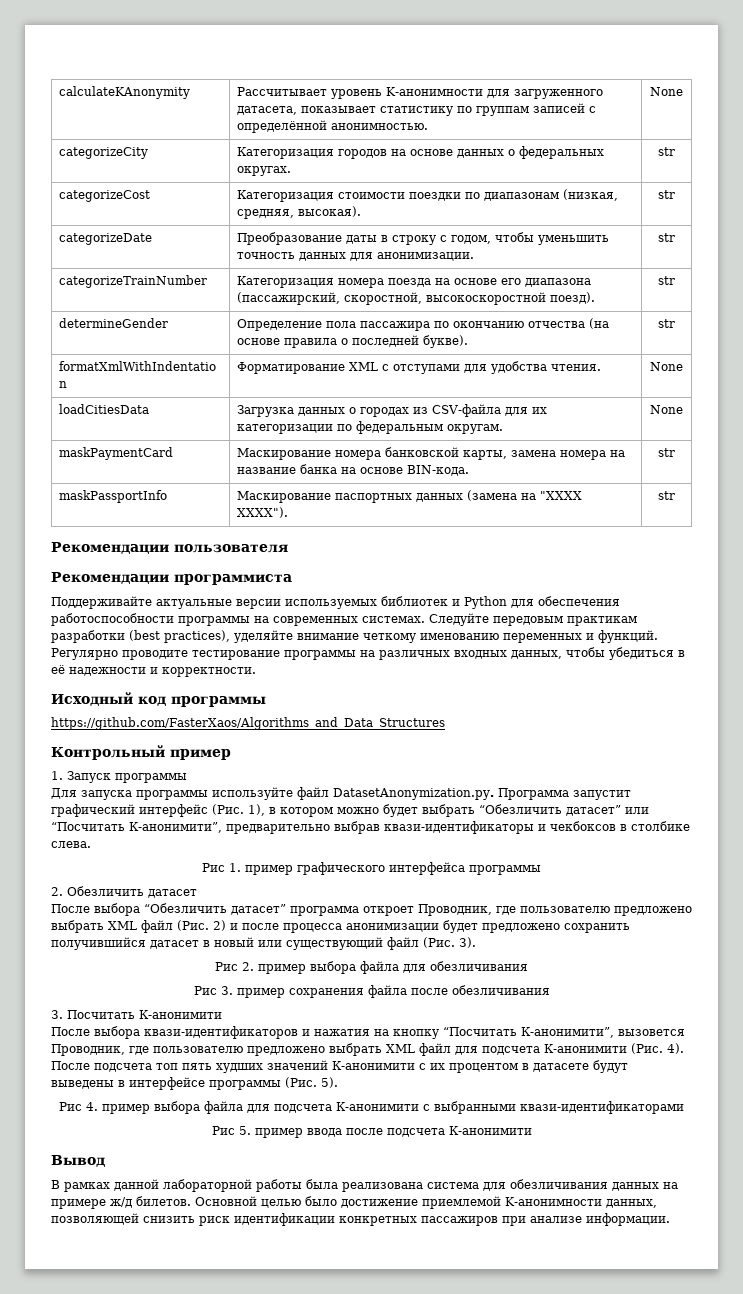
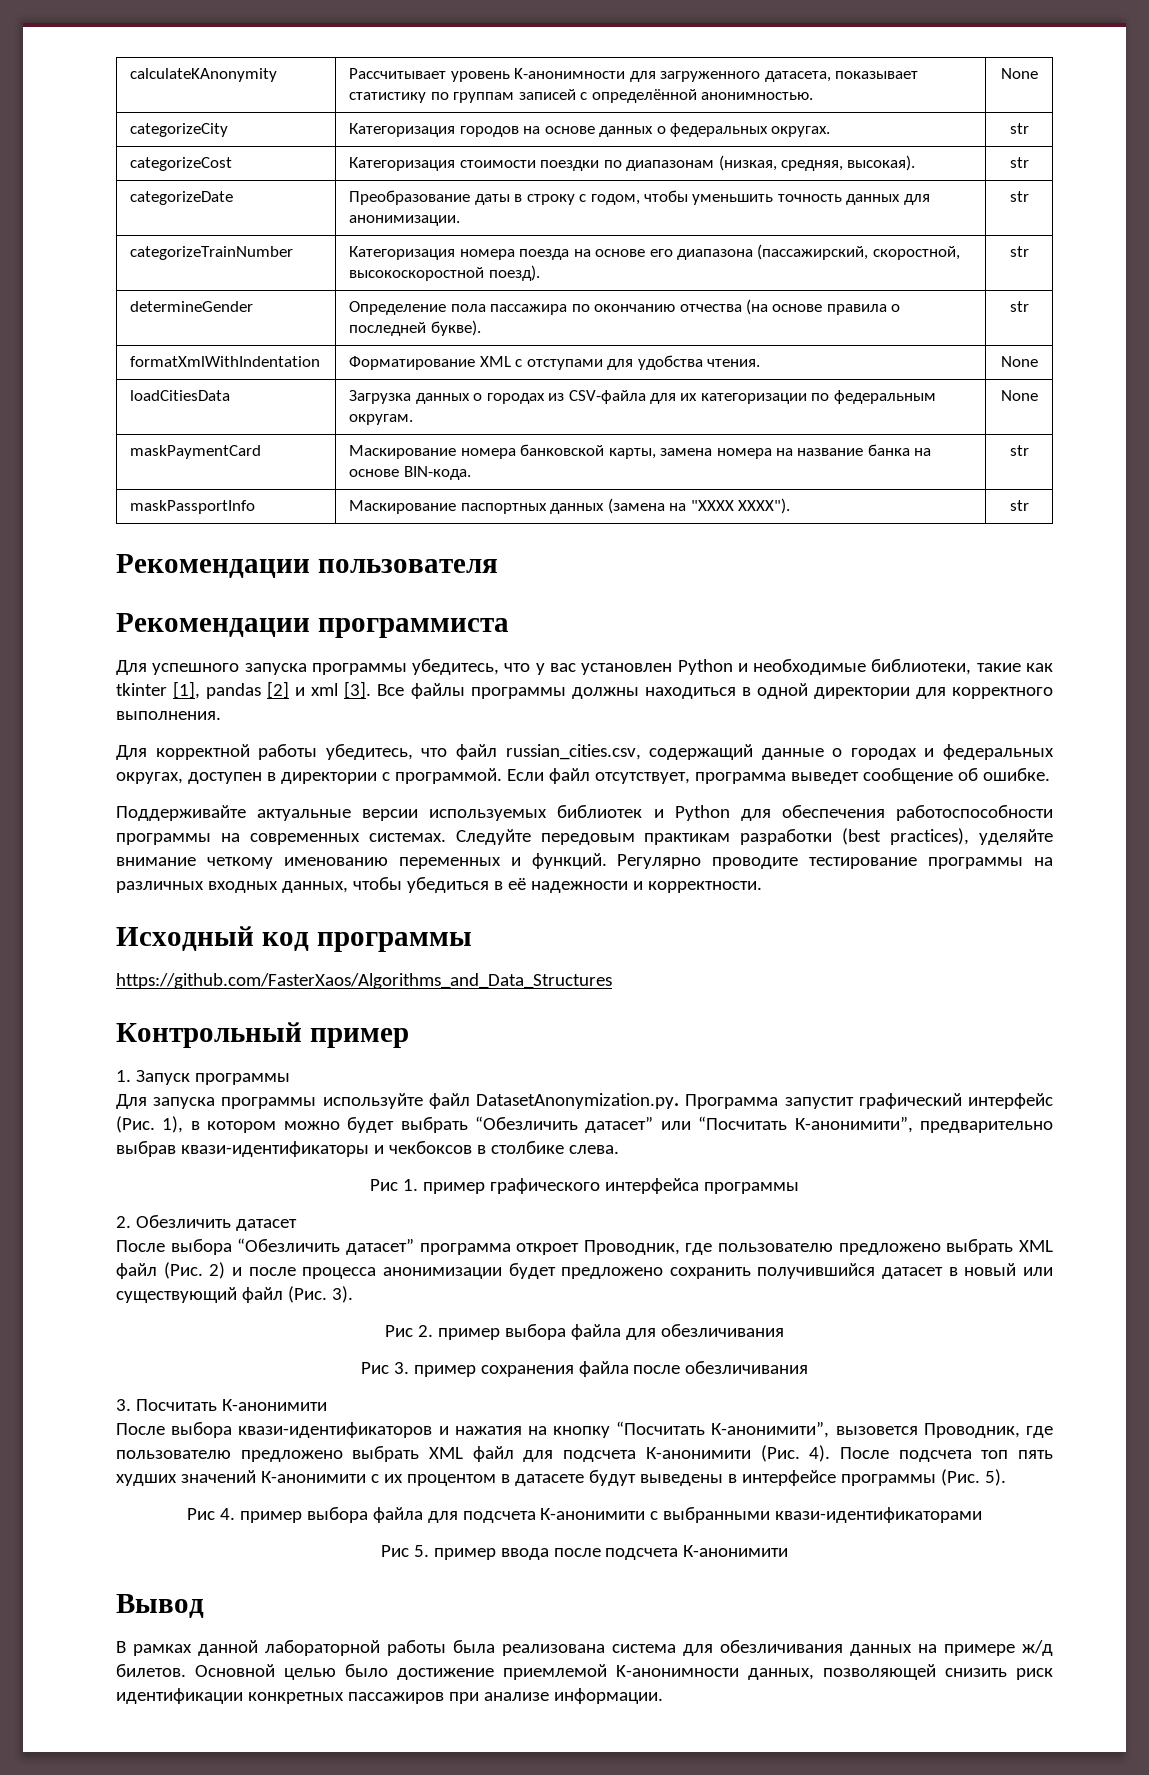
(292, 579) none -> [116,659,1054,675] [116,681,1053,699] [116,711,221,720] [116,744,1054,760] [116,768,1050,784] // Для успешного запуска программы убедитесь, что у вас установлен Python и необходимые библиотеки, такие как tkinter [1], pandas [2] и xml [3]. Все файлы программы должны находиться в одной директории для корректного выполнения. // Для корректной работы убедитесь, что файл russian_cities.csv, содержащий данные о городах и федеральных округах, доступен в директории с программой. Если файл отсутствует, программа выведет сообщение об ошибке.

